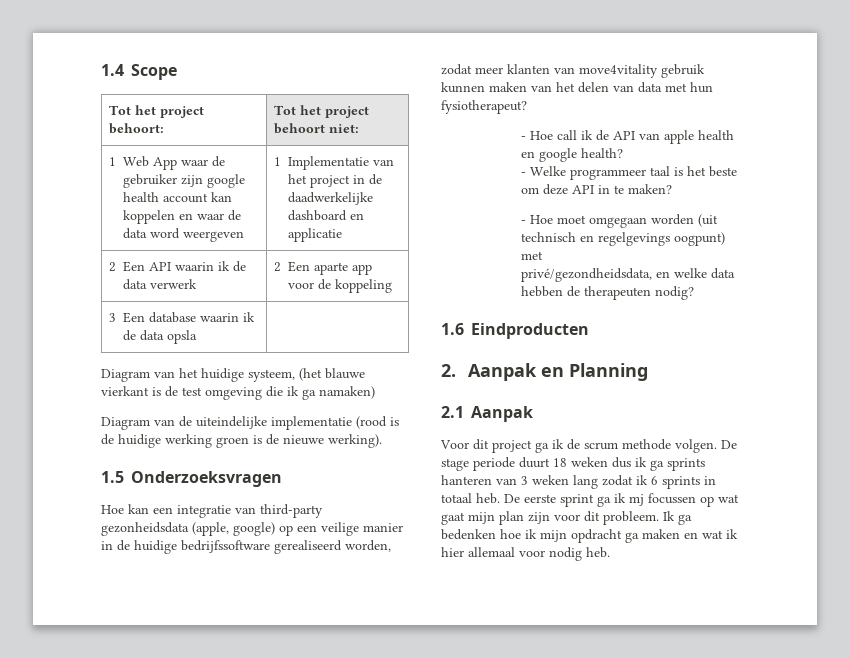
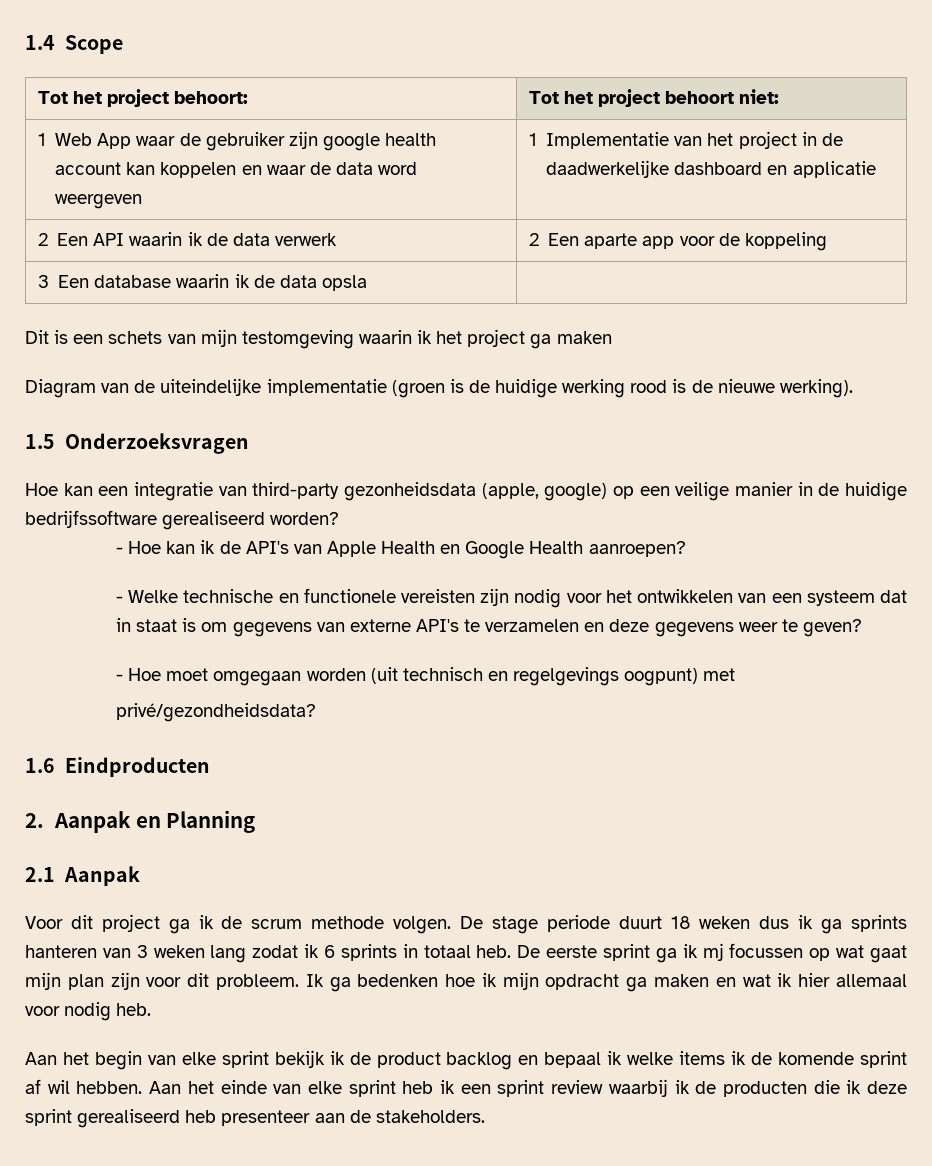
[101,368,365,382] [101,386,375,400] Diagram van het huidige systeem, (het blauwe vierkant is de test omgeving die ik ga namaken) -> [25,329,612,349] Dit is een schets van mijn testomgeving waarin ik het project ga maken
[356,416,387,429] (rood -> [391,380,445,398] (groen
[216,437,249,448] groen -> [630,380,668,393] rood
[345,540,391,552] [441,64,705,78] [441,82,713,93] [441,100,527,114] [521,130,735,144] [521,148,624,162] [521,166,738,180] [521,184,673,195] worden, zodat meer klanten van move4vitality gebruik kunnen maken van het delen van data met hun fysiotherapeut? // - Hoe call ik de API van apple health en google health? // - Welke programmeer taal is het beste om deze API in te maken? -> [270,512,340,525] [115,540,686,559] [115,588,908,608] [115,618,862,637] worden? // - Hoe kan ik de API's van Apple Health en Google Health aanroepen? // - Welke technische en functionele vereisten zijn nodig voor het ontwikkelen van een systeem dat in staat is om gegevens van externe API's te verzamelen en deze gegevens weer te geven?
[521,268,736,282] [521,286,695,300] privé/gezondheidsdata, en welke data hebben de therapeuten nodig? -> [115,703,316,722] privé/gezondheidsdata?
(610, 552) none -> [25,1050,907,1070] [25,1079,908,1097] [25,1109,485,1128] // Aan het begin van elke sprint bekijk ik de product backlog en bepaal ik welke items ik de komende sprint af wil hebben. Aan het einde van elke sprint heb ik een sprint review waarbij ik de producten die ik deze sprint gerealiseerd heb presenteer aan de stakeholders.

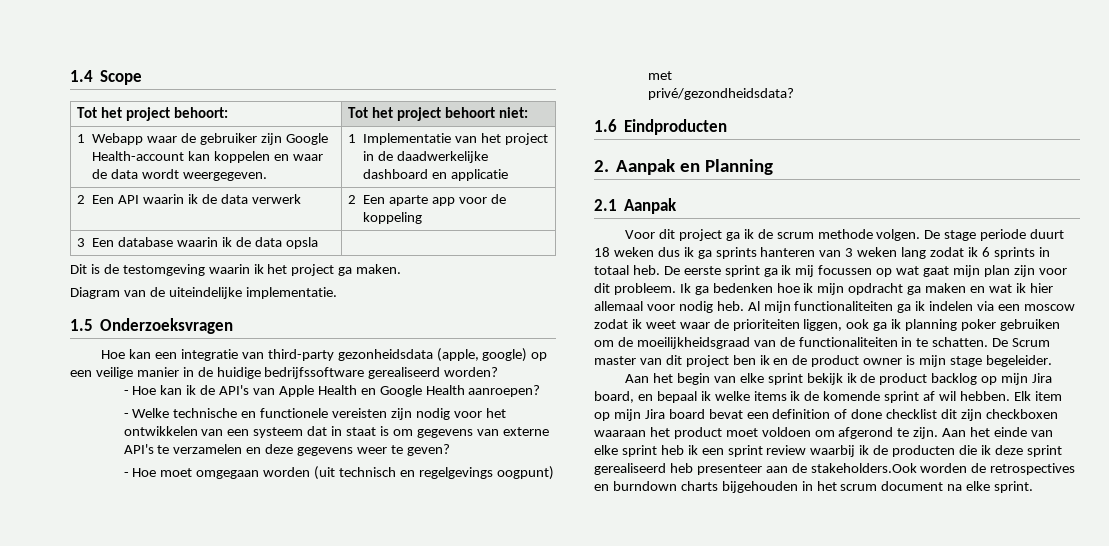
[55,133,132,149] Web App -> [92,133,144,145] Webapp
[322,133,437,151] [55,162,122,175] google health account -> [285,133,328,145] [92,151,185,161] Google Health-account
[378,162,418,175] [55,194,143,209] word weergeven -> [142,169,267,181] wordt weergegeven.
[73,329,237,347] een schets van mijn -> [103,264,119,274] de
[556,331,612,344] maken -> [356,264,402,274] maken.
[266,379,853,398] implementatie (groen is de huidige werking rood is de nieuwe werking). -> [245,287,337,299] implementatie.
[702,943,724,961] mj -> [795,265,815,277] mij
(152, 1009) none -> [747,301,1075,313] [594,319,1060,331] [594,337,1051,349] [594,355,1052,367] Al mijn functionaliteiten ga ik indelen via een moscow zodat ik weet waar de prioriteiten liggen, ook ga ik planning poker gebruiken om de moeilijkheidsgraad van de functionaliteiten in te schatten. De Scrum master van dit project ben ik en de product owner is mijn stage begeleider.
(513, 1061) none -> [981,373,1053,385] [594,391,634,403] op mijn Jira board,
(143, 1087) none -> [1013,391,1062,401] [594,409,1058,421] [594,427,939,439] Elk item op mijn Jira board bevat een definition of done checklist dit zijn checkboxen waaraan het product moet voldoen om afgerond te zijn.
[375,1110,485,1123] stakeholders. -> [810,463,1076,475] [594,481,1034,493] stakeholders.Ook worden de retrospectives en burndown charts bijgehouden in het scrum document na elke sprint.

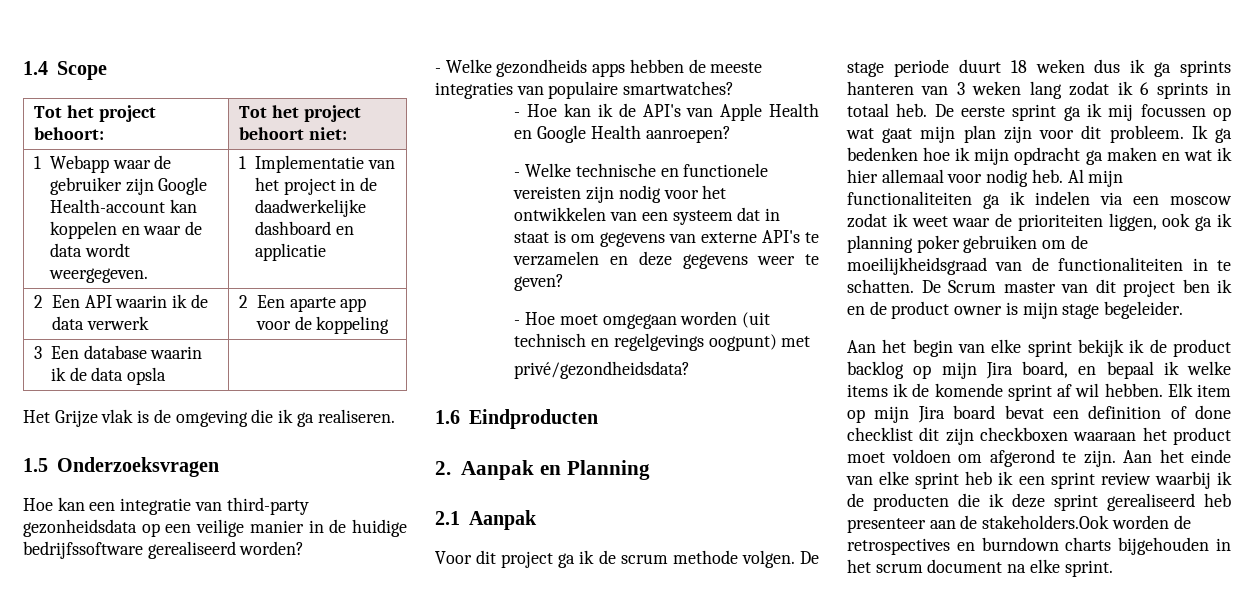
[70,264,402,276] [70,287,337,299] Dit is de testomgeving waarin ik het project ga maken. // Diagram van de uiteindelijke implementatie. -> [23,409,395,427] Het Grijze vlak is de omgeving die ik ga realiseren.
[436,348,528,362] (apple, google) -> (137, 528) none
(499, 372) none -> [435,59,763,77] [435,81,735,99] // - Welke gezondheids apps hebben de meeste integraties van populaire smartwatches?

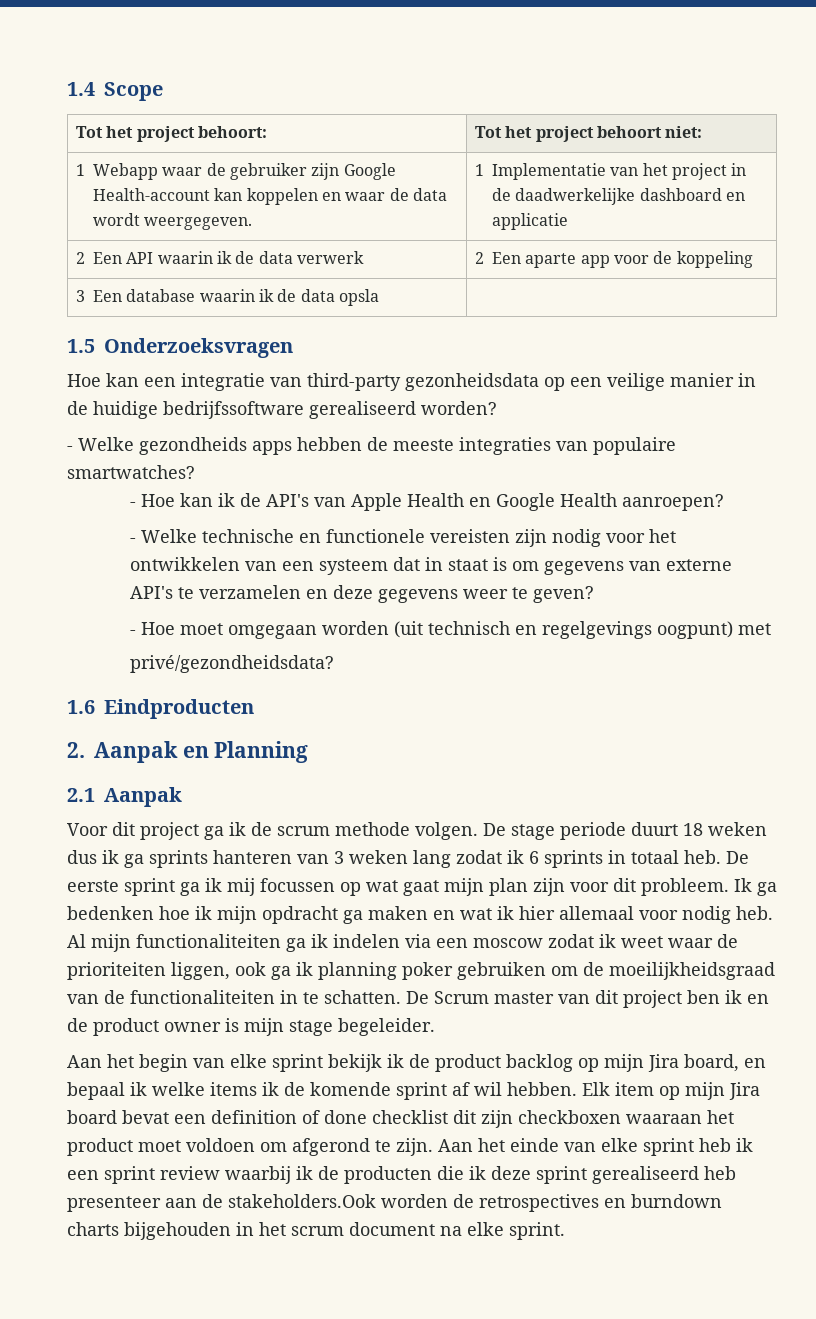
[23,409,395,427] // Het Grijze vlak is de omgeving die ik ga realiseren. -> (379, 297) none

